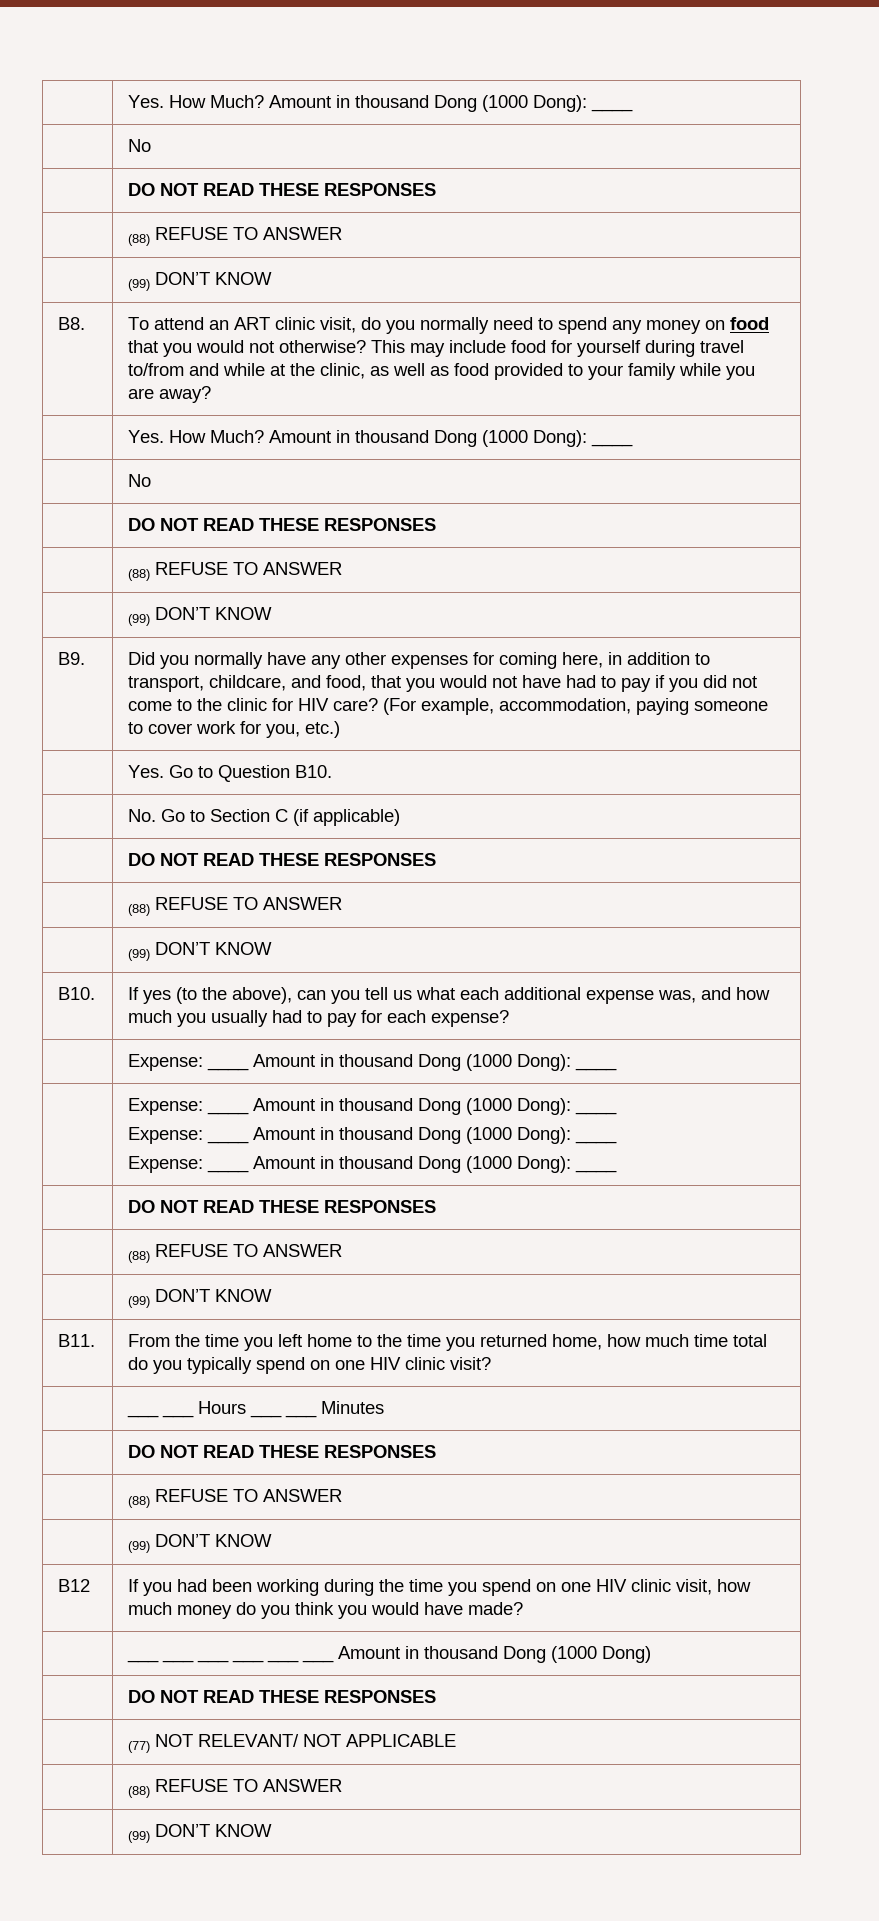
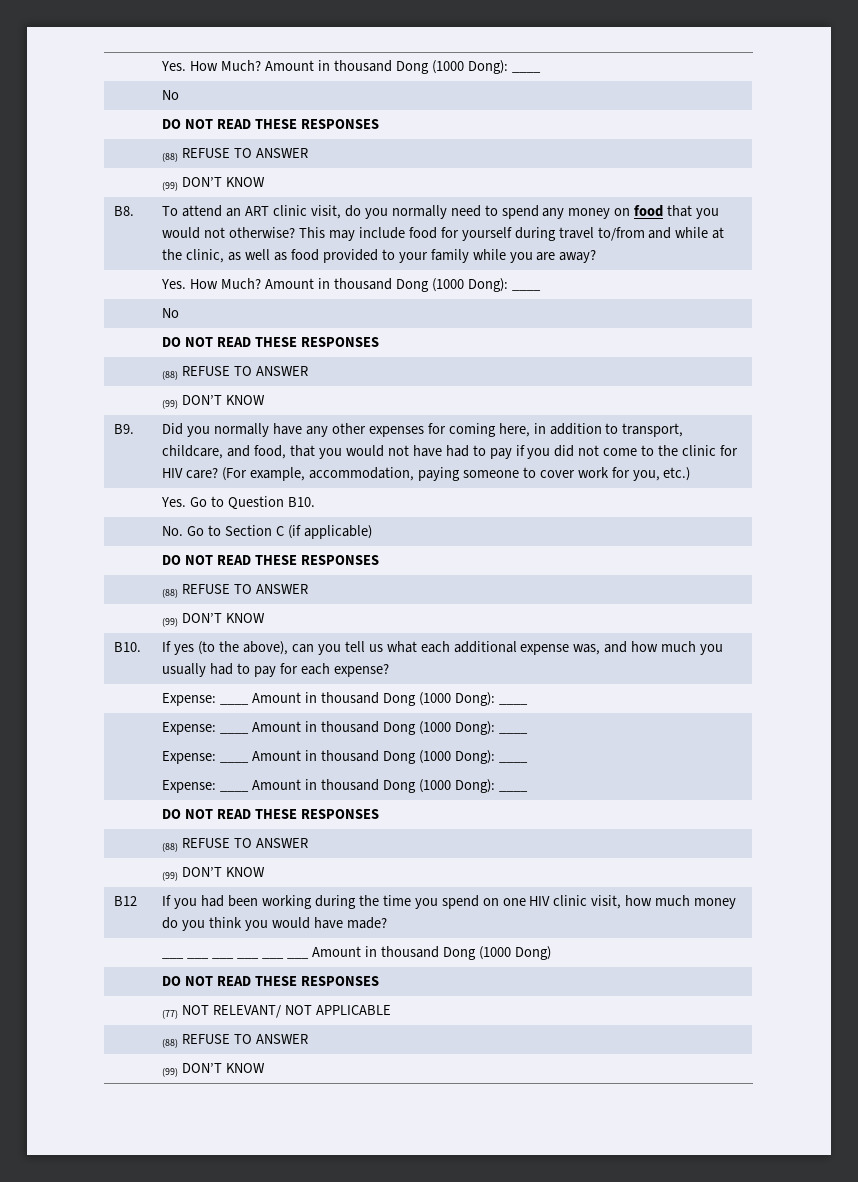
[58,1334,96,1347] [128,1334,768,1351] [128,1357,492,1374] [127,1414,195,1418] [198,1401,247,1414] [250,1414,318,1418] [321,1401,385,1414] [128,1445,437,1458] [128,1489,343,1508] [128,1534,273,1553] // B11. | From the time you left home to the time you returned home, how much time total do you typically spend on one HIV clinic visit? // | ___ ___ Hours ___ ___ Minutes // | DO NOT READ THESE RESPONSES // | (88) REFUSE TO ANSWER // | (99) DON’T KNOW -> (266, 872) none

